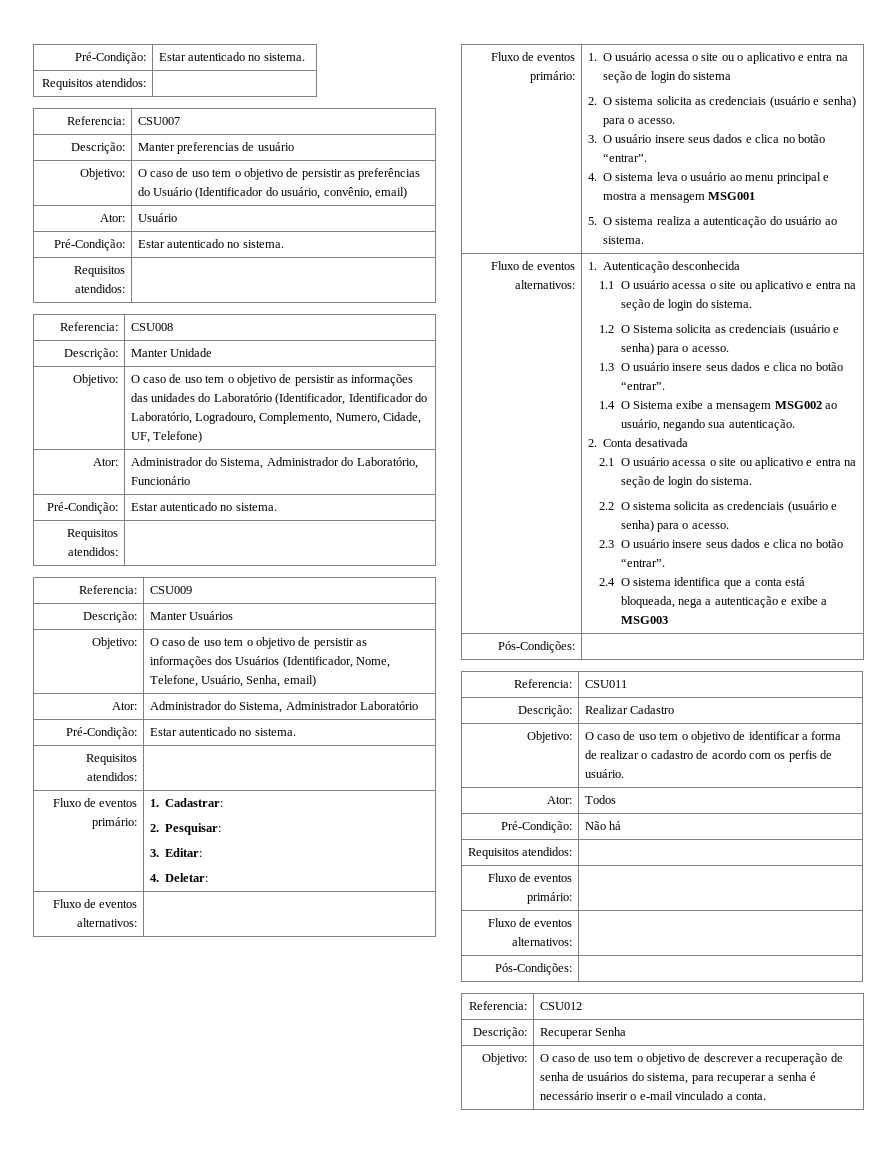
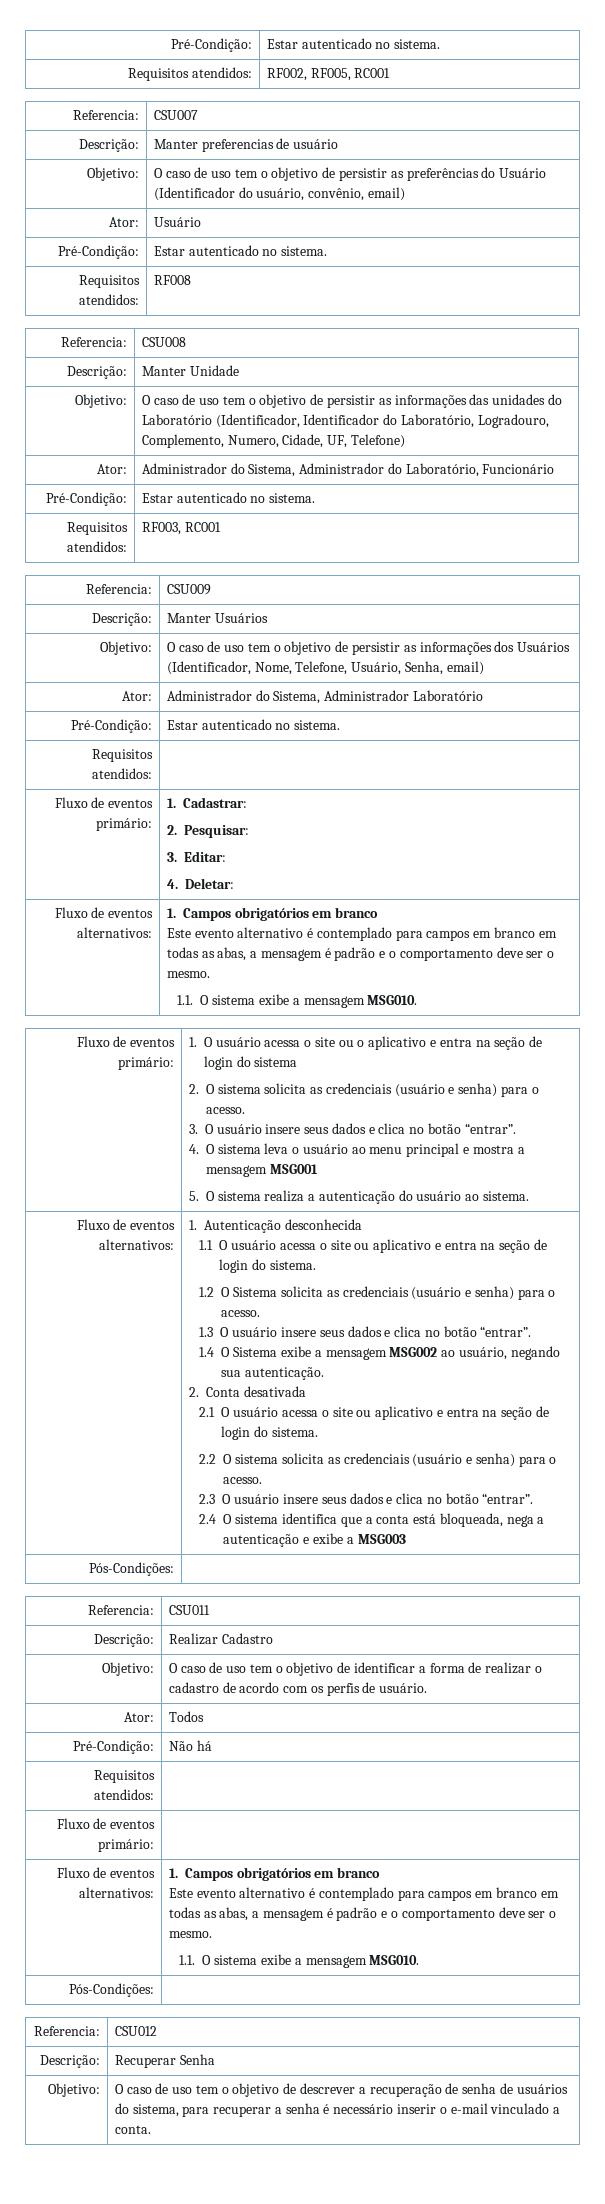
[75,52,147,64] [158,52,305,61] [41,78,147,90] Pré-Condição: | Estar autenticado no sistema. // Requisitos atendidos: | -> [171,38,253,52] [266,38,441,49] [128,67,253,81] [266,68,391,81] Pré-Condição: | Estar autenticado no sistema. // Requisitos atendidos: | RF002, RF005, RC001
(126, 288) none -> [153,275,191,285] RF008
(119, 551) none -> [141,522,221,535] RF003, RC001
(138, 922) none -> [166,907,379,921] [166,927,557,941] [166,947,555,961] [166,971,210,978] [177,994,418,1008] 1. Campos obrigatórios em branco // Este evento alternativo é contemplado para campos em branco em todas as abas, a mensagem é padrão e o comportamento deve ser o mesmo. // 1.1. O sistema exibe a mensagem MSG010.
(573, 941) none -> [168,1867,381,1881] [168,1887,559,1901] [168,1907,557,1921] [168,1931,212,1938] [179,1954,420,1968] 1. Campos obrigatórios em branco // Este evento alternativo é contemplado para campos em branco em todas as abas, a mensagem é padrão e o comportamento deve ser o mesmo. // 1.1. O sistema exibe a mensagem MSG010.

